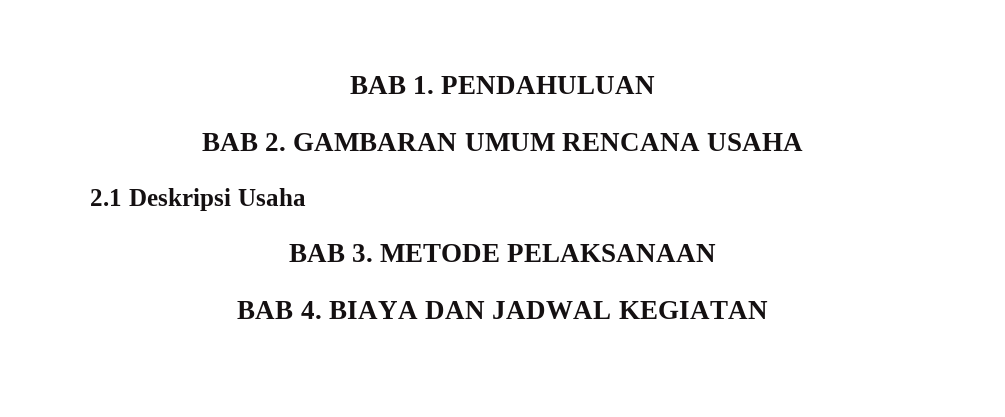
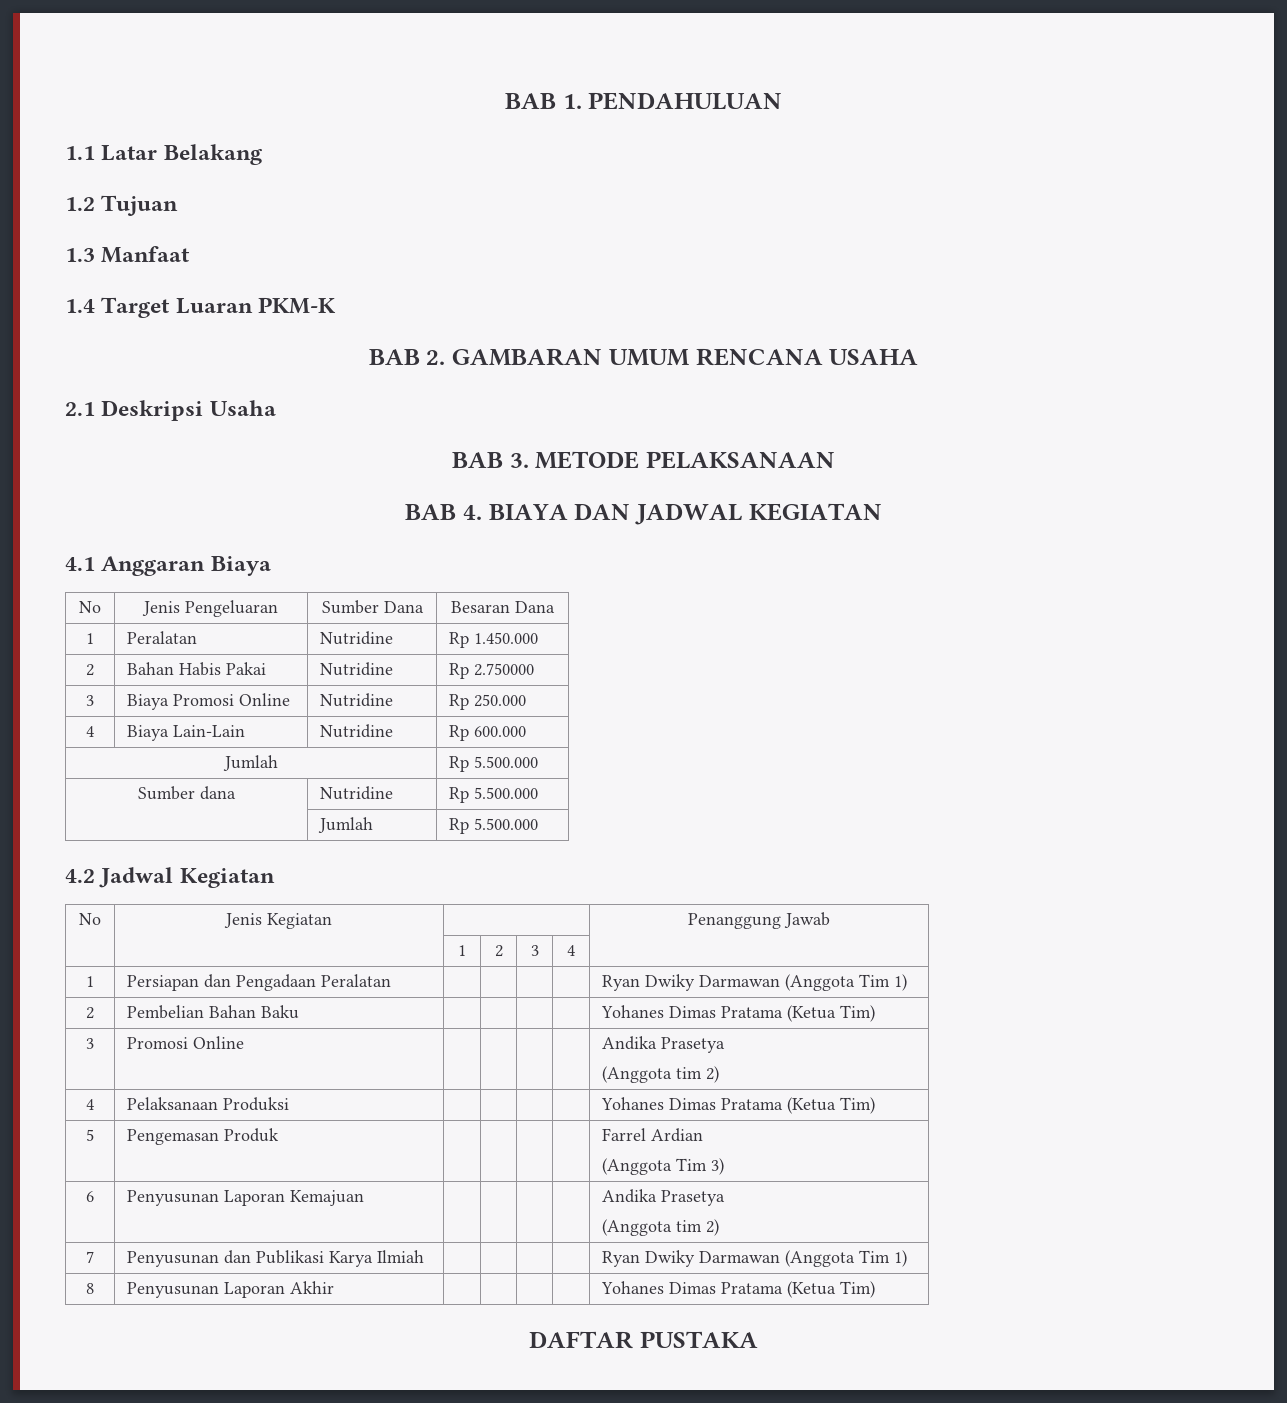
(656, 85) none -> [65,144,262,165] [65,195,179,216] [65,246,191,263] [65,297,337,318] // 1.1 Latar Belakang // 1.2 Tujuan // 1.3 Manfaat // 1.4 Target Luaran PKM-K
(768, 310) none -> [65,556,271,576] [79,601,101,613] [142,600,278,617] [321,600,424,614] [451,601,555,613] [86,633,94,644] [127,631,198,644] [320,631,394,645] [449,632,539,648] [86,664,94,676] [127,662,267,676] [320,662,394,676] [449,663,535,679] [86,695,94,706] [127,693,291,710] [320,693,394,707] [449,694,527,710] [86,726,94,737] [127,725,246,741] [320,724,394,738] [449,725,527,741] [222,755,278,771] [449,756,539,772] [138,786,236,800] [320,786,394,800] [449,787,539,803] [318,817,374,833] [449,818,539,834] [65,867,275,888] [79,913,101,925] [224,913,332,929] [688,912,830,929] [458,945,466,956] [494,945,503,957] [530,945,539,956] [567,945,575,956] [86,976,94,987] [127,974,392,991] [602,974,908,991] [86,1007,94,1019] [127,1005,300,1019] [601,1005,876,1022] [86,1038,94,1049] [127,1036,245,1049] [602,1036,726,1053] [602,1066,720,1083] [86,1099,94,1110] [127,1097,290,1111] [601,1097,876,1114] [86,1129,94,1141] [127,1128,280,1145] [602,1128,704,1142] [602,1158,725,1175] [86,1191,94,1202] [127,1190,365,1206] [602,1189,726,1206] [602,1219,720,1236] [86,1251,94,1263] [127,1250,425,1267] [602,1250,908,1267] [86,1283,94,1294] [127,1281,335,1298] [601,1281,876,1298] [529,1331,758,1349] // 4.1 Anggaran Biaya // No | Jenis Pengeluaran | Sumber Dana | Besaran Dana // 1 | Peralatan | Nutridine | Rp 1.450.000 // 2 | Bahan Habis Pakai | Nutridine | Rp 2.750000 // 3 | Biaya Promosi Online | Nutridine | Rp 250.000 // 4 | Biaya Lain-Lain | Nutridine | Rp 600.000 // Jumlah | Rp 5.500.000 // Sumber dana | Nutridine | Rp 5.500.000 // | Jumlah | Rp 5.500.000 // 4.2 Jadwal Kegiatan // No | Jenis Kegiatan | | Penanggung Jawab // | | 1 | 2 | 3 | 4 | // 1 | Persiapan dan Pengadaan Peralatan | | | | | Ryan Dwiky Darmawan (Anggota Tim 1) // 2 | Pembelian Bahan Baku | | | | | Yohanes Dimas Pratama (Ketua Tim) // 3 | Promosi Online | | | | | Andika Prasetya // (Anggota tim 2) // 4 | Pelaksanaan Produksi | | | | | Yohanes Dimas Pratama (Ketua Tim) // 5 | Pengemasan Produk | | | | | Farrel Ardian // (Anggota Tim 3) // 6 | Penyusunan Laporan Kemajuan | | | | | Andika Prasetya // (Anggota tim 2) // 7 | Penyusunan dan Publikasi Karya Ilmiah | | | | | Ryan Dwiky Darmawan (Anggota Tim 1) // 8 | Penyusunan Laporan Akhir | | | | | Yohanes Dimas Pratama (Ketua Tim) // DAFTAR PUSTAKA

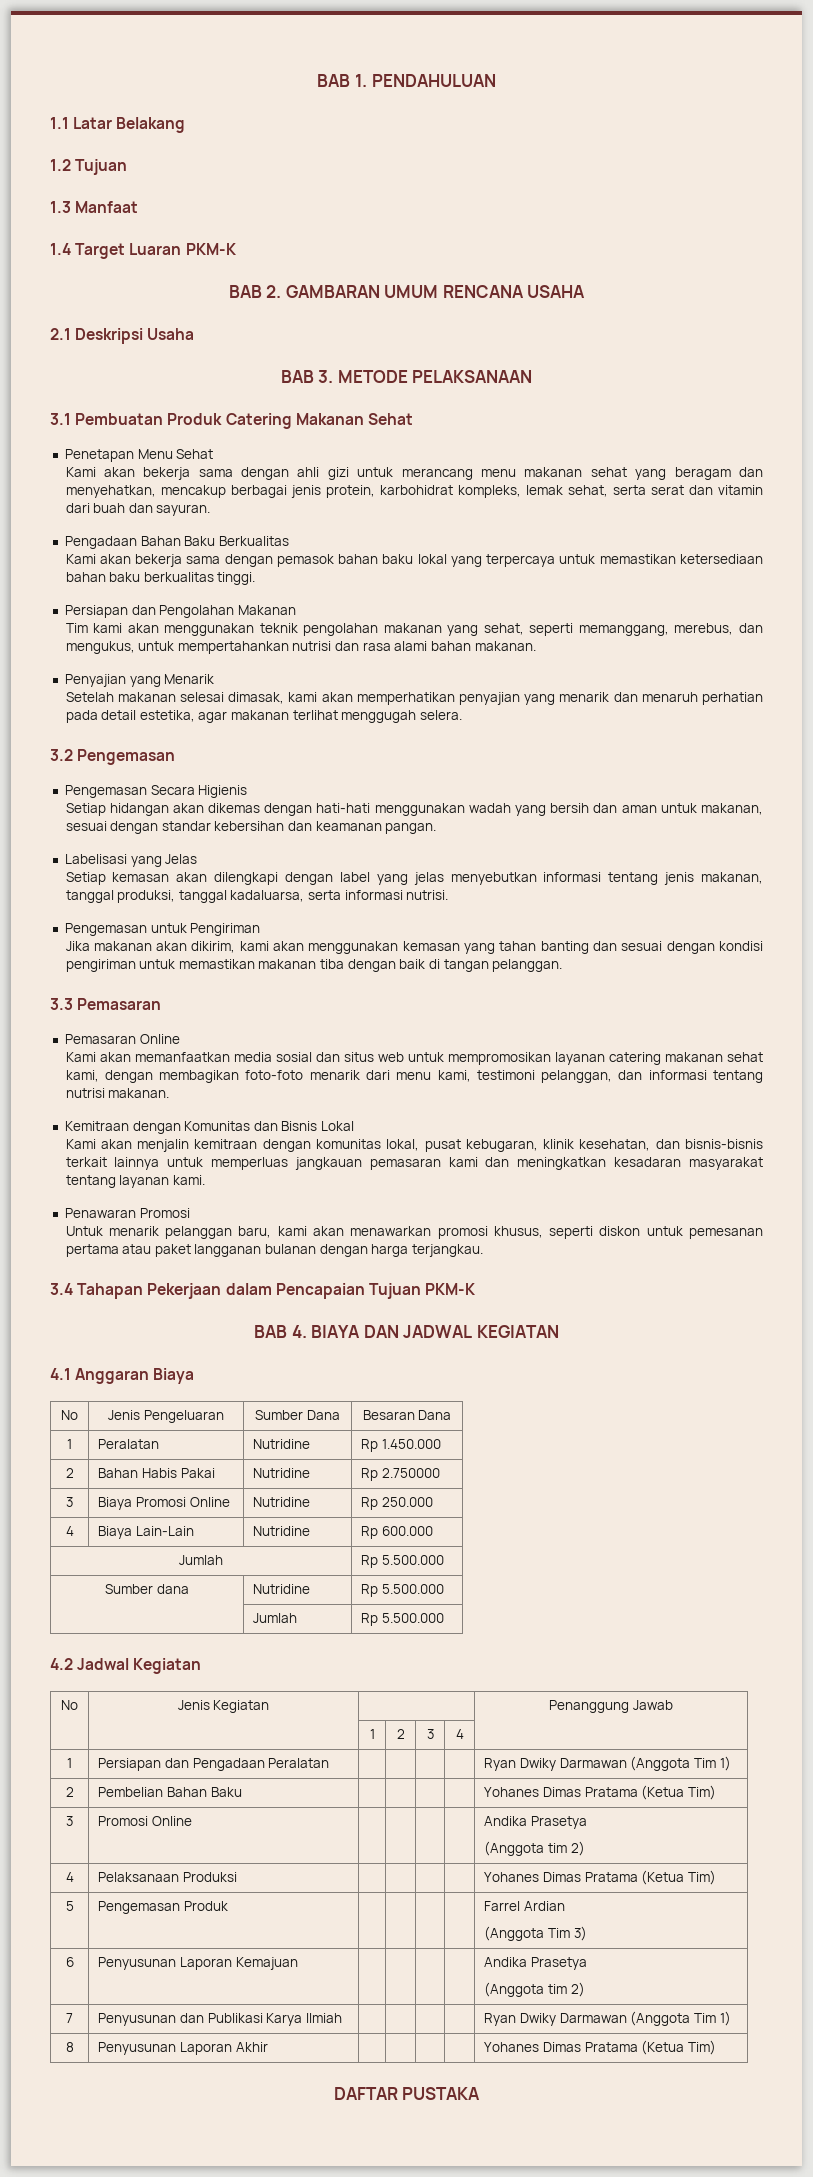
(836, 460) none -> [50,413,413,429] [64,449,214,462] [65,467,763,480] [65,485,764,498] [65,503,211,516] [64,536,289,549] [65,554,763,567] [65,572,256,585] [64,605,296,618] [65,623,764,636] [65,641,536,654] [64,674,215,687] [65,692,763,705] [65,710,463,723] [50,749,176,765] [64,785,248,798] [65,803,763,816] [65,821,437,834] [64,854,198,867] [65,872,763,885] [65,890,449,903] [64,923,261,936] [65,941,763,954] [65,959,563,972] [50,998,162,1010] [64,1034,180,1044] [65,1052,763,1065] [65,1070,764,1083] [65,1088,170,1098] [64,1121,355,1134] [65,1139,764,1152] [65,1157,764,1170] [65,1175,205,1188] [64,1208,190,1218] [65,1226,764,1239] [65,1244,484,1257] [50,1283,477,1299] // 3.1 Pembuatan Produk Catering Makanan Sehat // Penetapan Menu Sehat // Kami akan bekerja sama dengan ahli gizi untuk merancang menu makanan sehat yang beragam dan menyehatkan, mencakup berbagai jenis protein, karbohidrat kompleks, lemak sehat, serta serat dan vitamin dari buah dan sayuran. // Pengadaan Bahan Baku Berkualitas // Kami akan bekerja sama dengan pemasok bahan baku lokal yang terpercaya untuk memastikan ketersediaan bahan baku berkualitas tinggi. // Persiapan dan Pengolahan Makanan // Tim kami akan menggunakan teknik pengolahan makanan yang sehat, seperti memanggang, merebus, dan mengukus, untuk mempertahankan nutrisi dan rasa alami bahan makanan. // Penyajian yang Menarik // Setelah makanan selesai dimasak, kami akan memperhatikan penyajian yang menarik dan menaruh perhatian pada detail estetika, agar makanan terlihat menggugah selera. // 3.2 Pengemasan // Pengemasan Secara Higienis // Setiap hidangan akan dikemas dengan hati-hati menggunakan wadah yang bersih dan aman untuk makanan, sesuai dengan standar kebersihan dan keamanan pangan. // Labelisasi yang Jelas // Setiap kemasan akan dilengkapi dengan label yang jelas menyebutkan informasi tentang jenis makanan, tanggal produksi, tanggal kadaluarsa, serta informasi nutrisi. // Pengemasan untuk Pengiriman // Jika makanan akan dikirim, kami akan menggunakan kemasan yang tahan banting dan sesuai dengan kondisi pengiriman untuk memastikan makanan tiba dengan baik di tangan pelanggan. // 3.3 Pemasaran // Pemasaran Online // Kami akan memanfaatkan media sosial dan situs web untuk mempromosikan layanan catering makanan sehat kami, dengan membagikan foto-foto menarik dari menu kami, testimoni pelanggan, dan informasi tentang nutrisi makanan. // Kemitraan dengan Komunitas dan Bisnis Lokal // Kami akan menjalin kemitraan dengan komunitas lokal, pusat kebugaran, klinik kesehatan, dan bisnis-bisnis terkait lainnya untuk memperluas jangkauan pemasaran kami dan meningkatkan kesadaran masyarakat tentang layanan kami. // Penawaran Promosi // Untuk menarik pelanggan baru, kami akan menawarkan promosi khusus, seperti diskon untuk pemesanan pertama atau paket langganan bulanan dengan harga terjangkau. // 3.4 Tahapan Pekerjaan dalam Pencapaian Tujuan PKM-K

